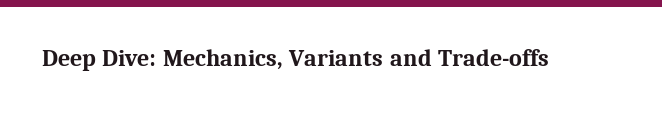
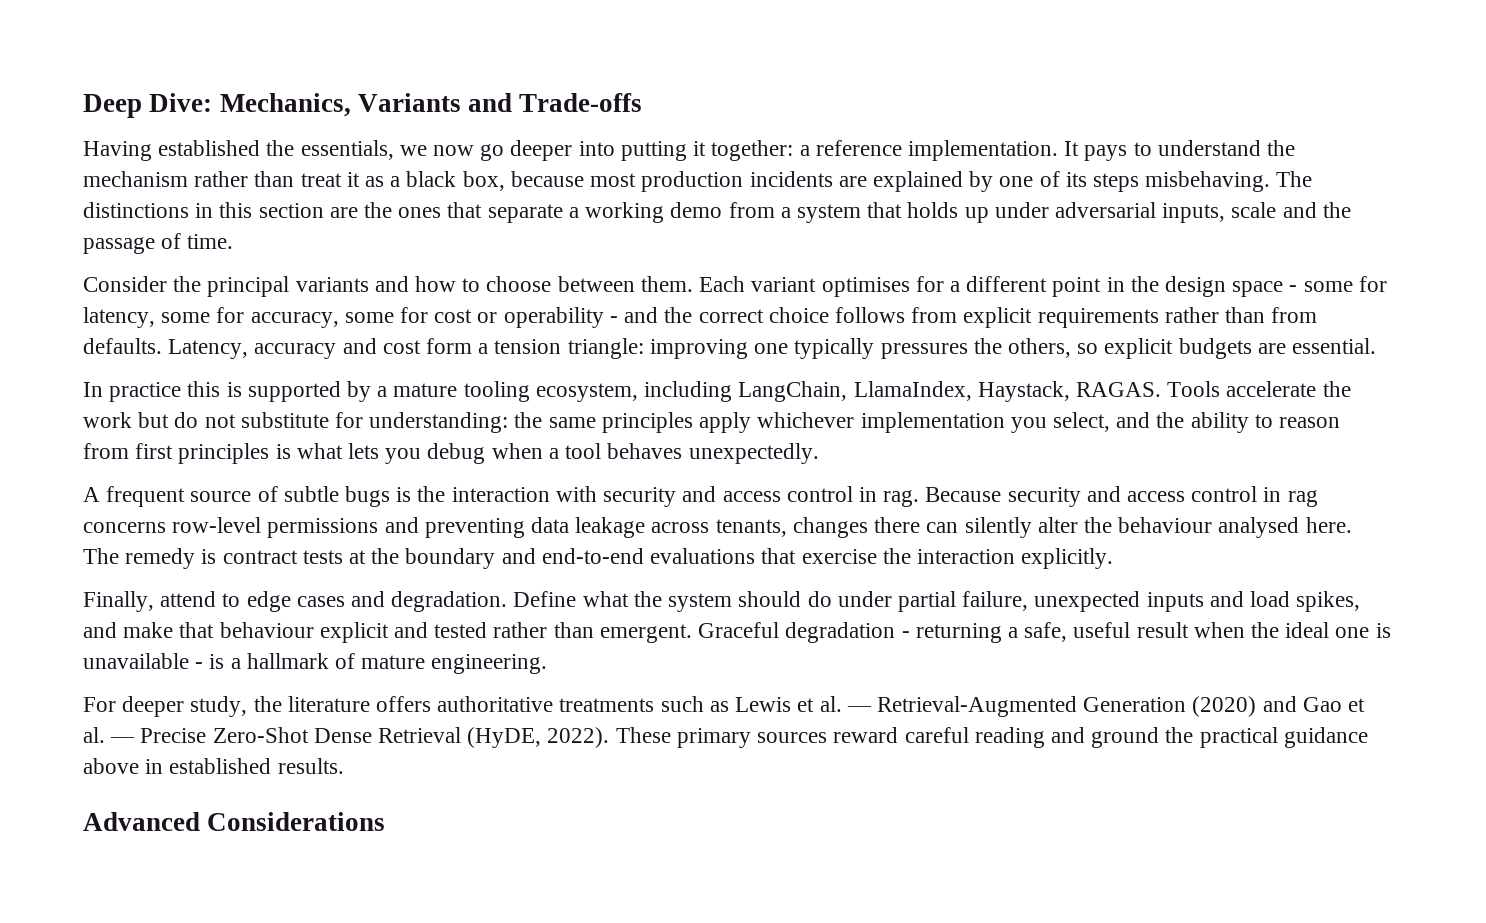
(550, 57) none -> [83,140,1295,161] [83,171,1313,192] [83,202,1351,223] [83,233,234,254] [83,276,1387,297] [83,307,1318,328] [83,338,1376,359] [83,381,1351,402] [83,412,1340,433] [83,443,819,464] [83,486,1318,507] [83,517,1352,538] [83,548,1114,569] [83,591,1361,612] [83,622,1391,643] [83,653,548,674] [83,696,1365,717] [83,727,1368,748] [83,758,344,774] [83,812,386,831] // Having established the essentials, we now go deeper into putting it together: a reference implementation. It pays to understand the mechanism rather than treat it as a black box, because most production incidents are explained by one of its steps misbehaving. The distinctions in this section are the ones that separate a working demo from a system that holds up under adversarial inputs, scale and the passage of time. // Consider the principal variants and how to choose between them. Each variant optimises for a different point in the design space - some for latency, some for accuracy, some for cost or operability - and the correct choice follows from explicit requirements rather than from defaults. Latency, accuracy and cost form a tension triangle: improving one typically pressures the others, so explicit budgets are essential. // In practice this is supported by a mature tooling ecosystem, including LangChain, LlamaIndex, Haystack, RAGAS. Tools accelerate the work but do not substitute for understanding: the same principles apply whichever implementation you select, and the ability to reason from first principles is what lets you debug when a tool behaves unexpectedly. // A frequent source of subtle bugs is the interaction with security and access control in rag. Because security and access control in rag concerns row-level permissions and preventing data leakage across tenants, changes there can silently alter the behaviour analysed here. The remedy is contract tests at the boundary and end-to-end evaluations that exercise the interaction explicitly. // Finally, attend to edge cases and degradation. Define what the system should do under partial failure, unexpected inputs and load spikes, and make that behaviour explicit and tested rather than emergent. Graceful degradation - returning a safe, useful result when the ideal one is unavailable - is a hallmark of mature engineering. // For deeper study, the literature offers authoritative treatments such as Lewis et al. — Retrieval-Augmented Generation (2020) and Gao et al. — Precise Zero-Shot Dense Retrieval (HyDE, 2022). These primary sources reward careful reading and ground the practical guidance above in established results. // Advanced Considerations

